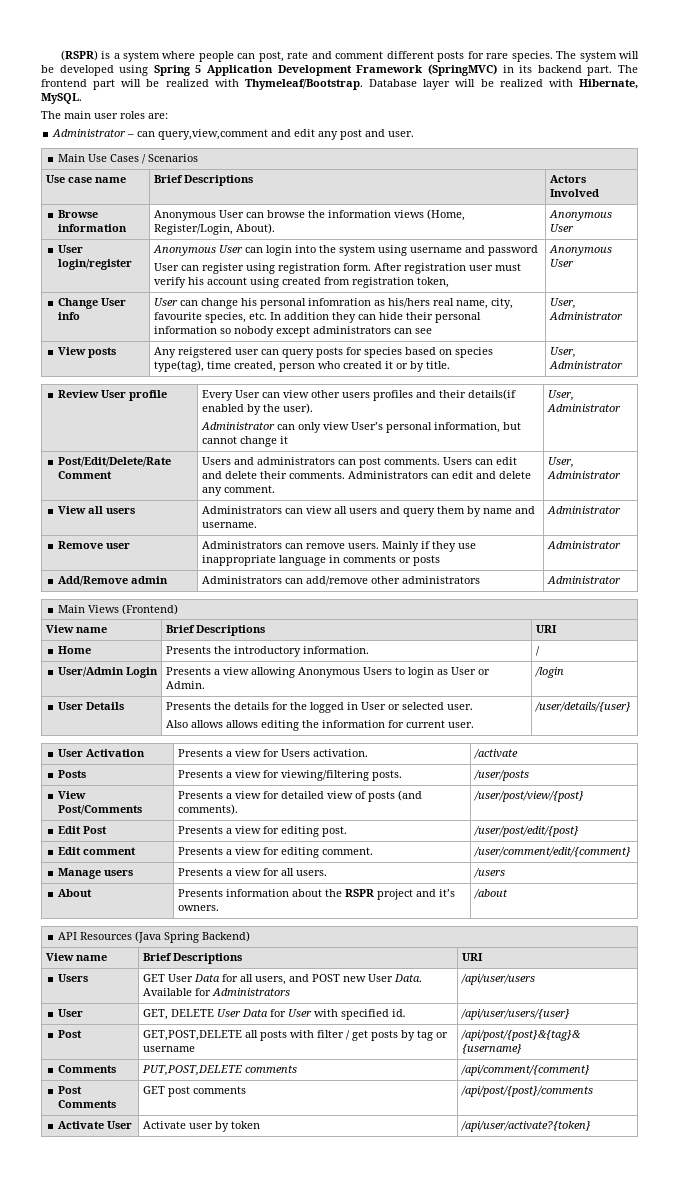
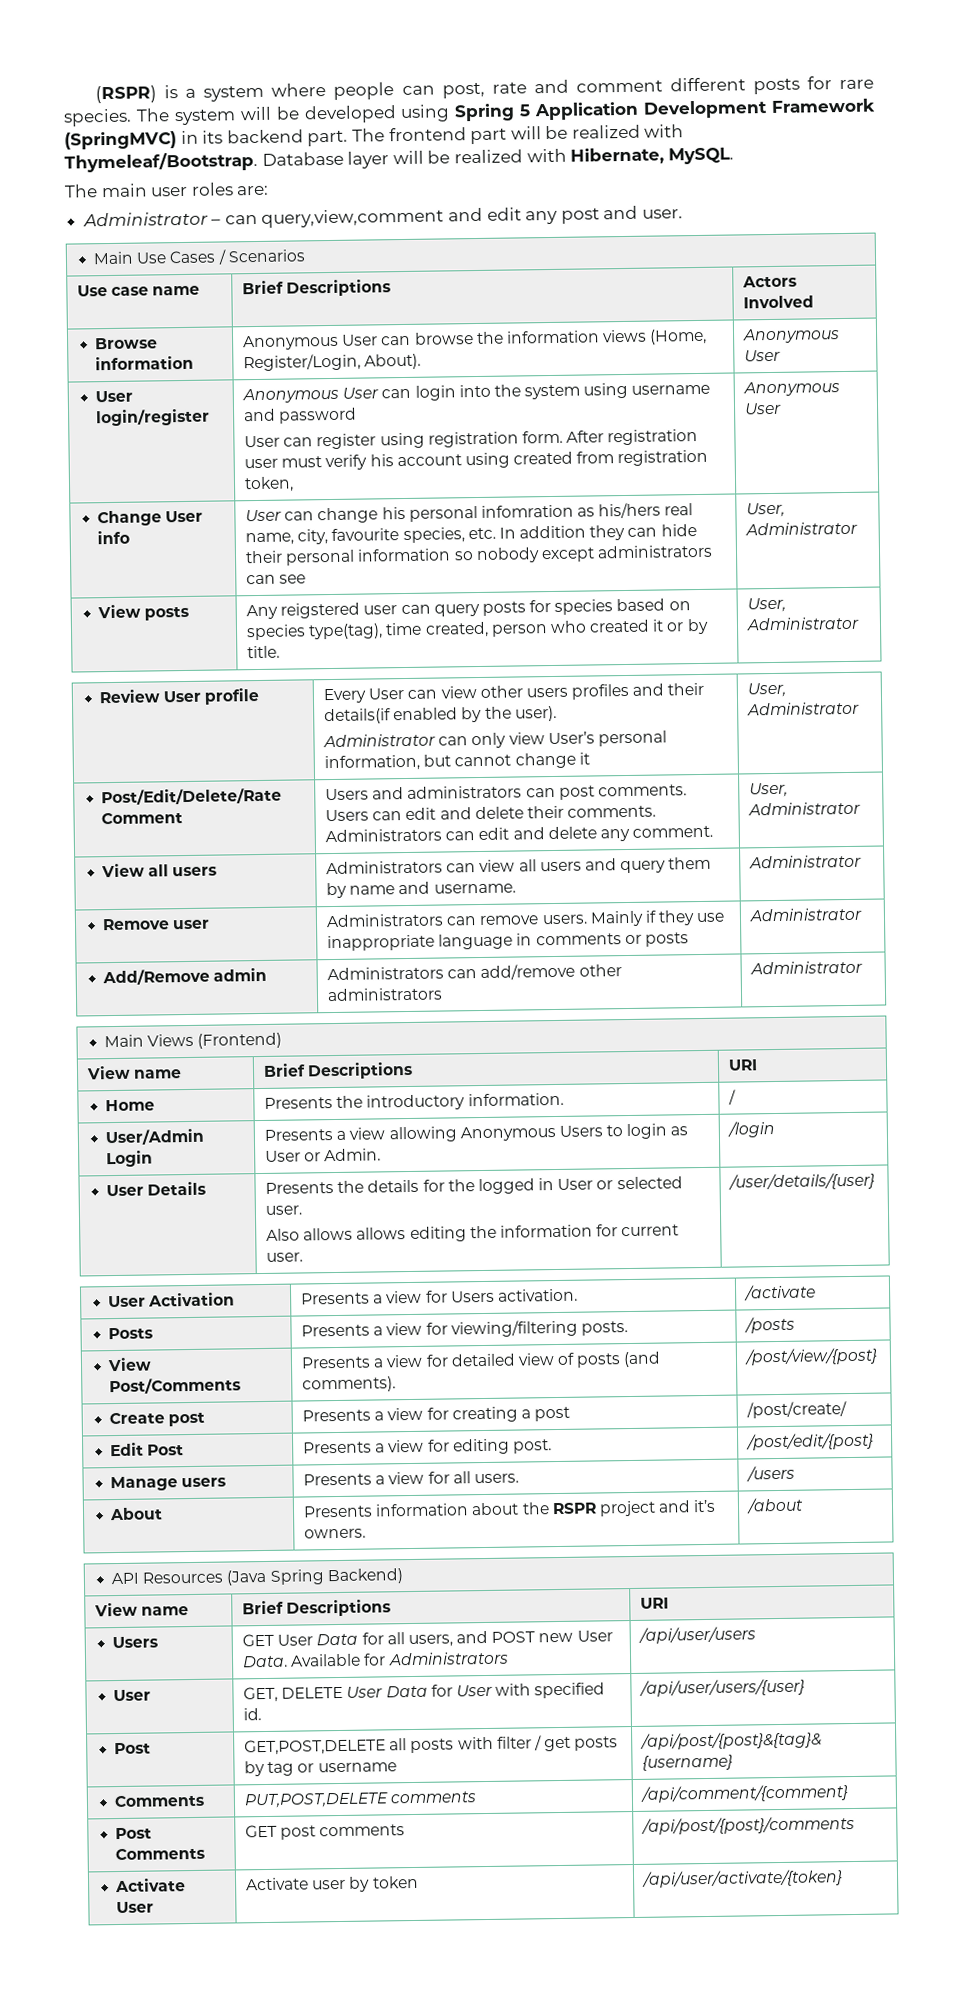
[472,770,529,781] /user/posts -> [744,1316,796,1334] /posts
[472,791,584,802] /user/post/view/{post} -> [744,1347,879,1366] [109,1411,206,1427] [302,1406,571,1423] [746,1401,848,1419] /post/view/{post} // Create post | Presents a view for creating a post | /post/create/
[472,826,579,837] [57,847,136,855] [177,847,373,858] [472,847,631,857] /user/post/edit/{post} // Edit comment | Presents a view for editing comment. | /user/comment/edit/{comment} -> [746,1432,875,1451] /post/edit/{post}
[459,1121,591,1132] /api/user/activate?{token} -> [641,1869,844,1888] /api/user/activate/{token}

